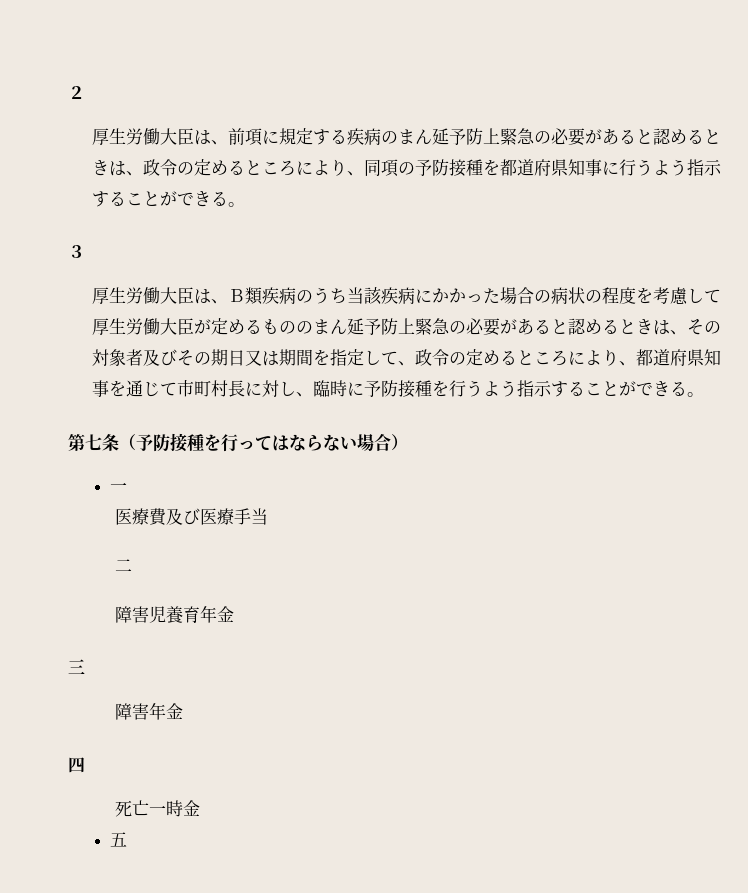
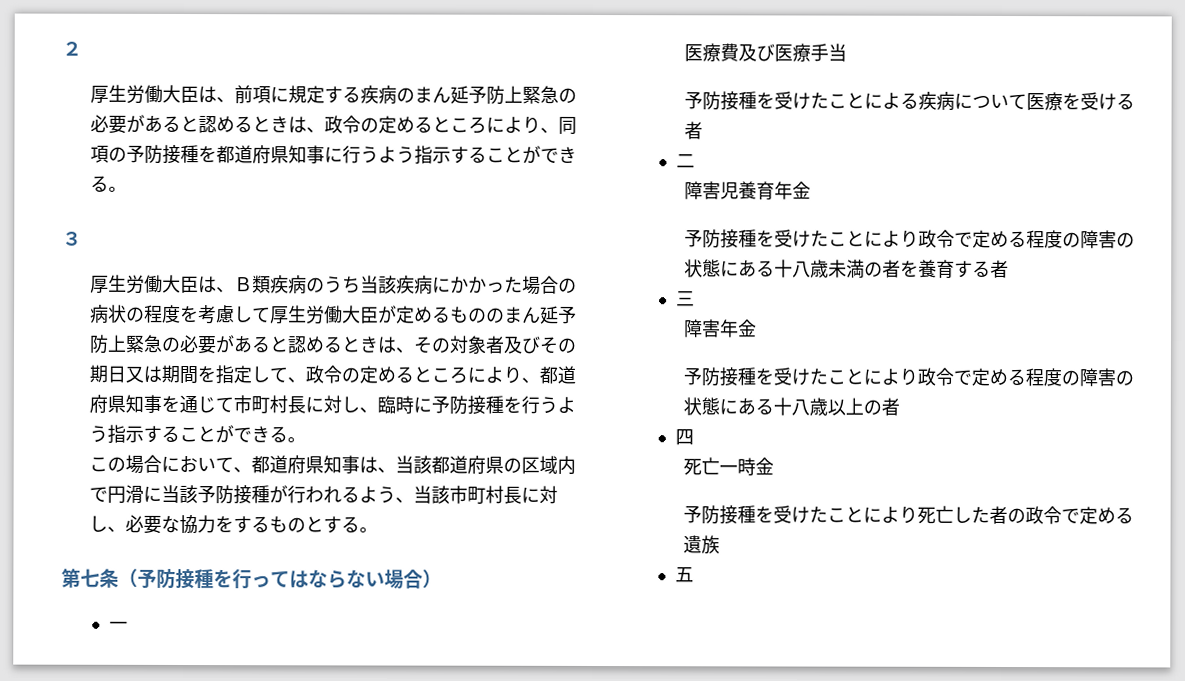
(704, 394) none -> [88,454,576,475] [88,484,558,505] [88,514,378,535] // この場合において、都道府県知事は、当該都道府県の区域内で円滑に当該予防接種が行われるよう、当該市町村長に対し、必要な協力をするものとする。
[115,559,133,572] [115,605,235,623] [68,659,85,674] [115,702,184,720] [68,757,85,773] [115,800,201,817] 二 // 障害児養育年金 // 三 // 障害年金 // 四 // 死亡一時金 -> [683,91,1135,111] [683,121,703,140] [675,154,695,168] [683,181,811,200] [683,229,1135,249] [683,259,1009,279] [675,291,695,307] [683,319,757,338] [682,367,1134,387] [682,397,900,416] [674,429,694,446] [682,457,774,476] [682,505,1134,525] [682,535,720,555] 予防接種を受けたことによる疾病について医療を受ける者 // 二 // 障害児養育年金 // 予防接種を受けたことにより政令で定める程度の障害の状態にある十八歳未満の者を養育する者 // 三 // 障害年金 // 予防接種を受けたことにより政令で定める程度の障害の状態にある十八歳以上の者 // 四 // 死亡一時金 // 予防接種を受けたことにより死亡した者の政令で定める遺族

